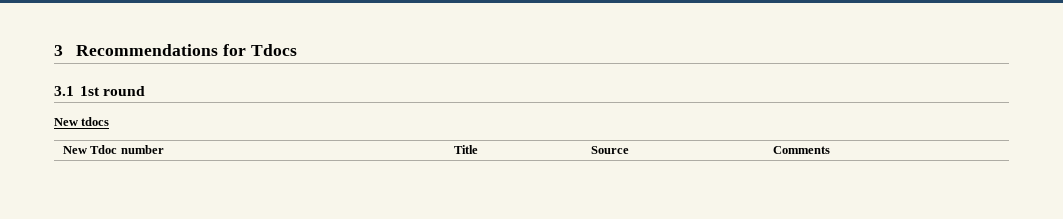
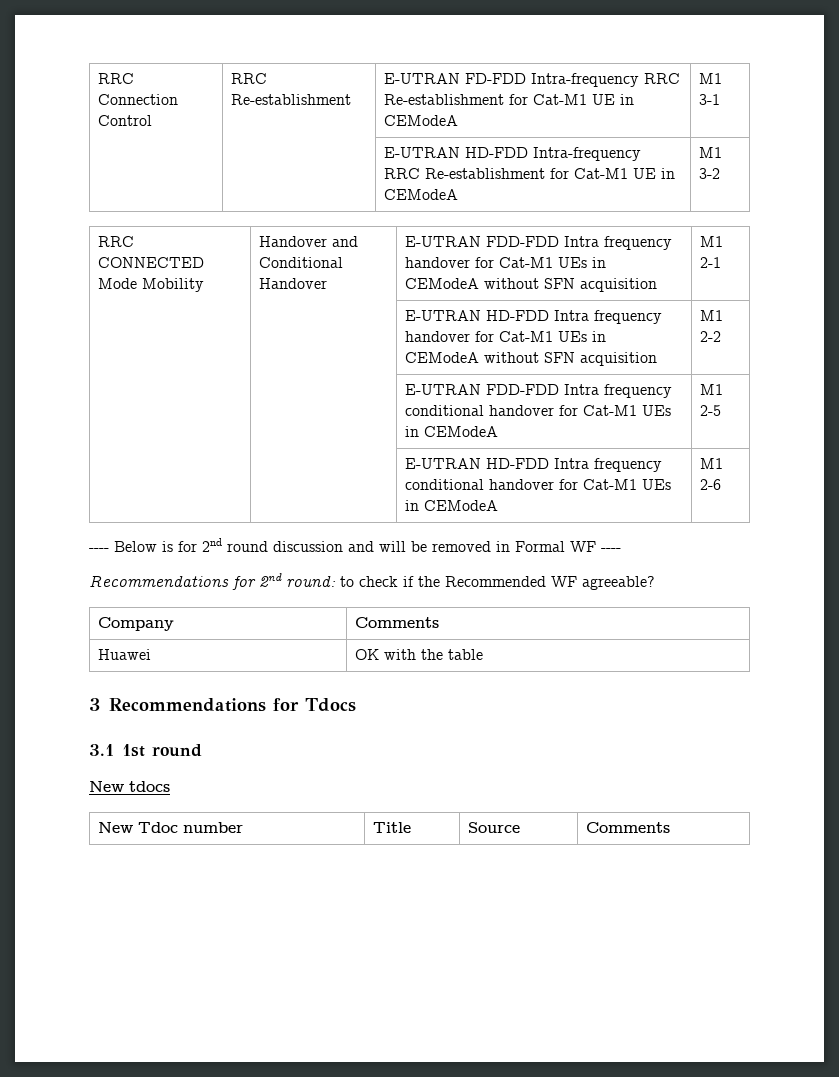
(54, 50) none -> [98,73,135,84] [98,94,179,105] [98,115,153,126] [231,73,268,84] [231,94,352,105] [384,73,681,87] [384,94,635,105] [384,115,459,126] [699,73,723,84] [699,94,721,105] [384,147,642,161] [384,168,676,179] [384,189,459,200] [699,147,723,158] [699,168,721,179] [98,236,135,247] [98,257,205,268] [98,278,205,292] [259,236,359,247] [259,257,344,268] [259,278,328,289] [405,236,673,250] [405,257,607,268] [405,278,658,292] [700,236,724,247] [700,257,722,268] [405,310,663,324] [405,331,607,342] [405,352,658,366] [700,310,724,321] [700,331,722,342] [405,384,673,398] [405,405,672,416] [405,426,499,437] [700,384,724,395] [700,405,722,416] [405,458,663,472] [405,479,672,490] [405,500,499,511] [700,458,724,469] [700,479,722,490] [89,538,621,552] [89,573,655,590] [98,617,175,631] [355,617,440,628] [98,649,152,660] [355,649,484,660] RRC Connection Control | RRC Re-establishment | E-UTRAN FD-FDD Intra-frequency RRC Re-establishment for Cat-M1 UE in CEModeA | M1 3-1 // | | E-UTRAN HD-FDD Intra-frequency RRC Re-establishment for Cat-M1 UE in CEModeA | M1 3-2 // RRC CONNECTED Mode Mobility | Handover and Conditional Handover | E-UTRAN FDD-FDD Intra frequency handover for Cat-M1 UEs in CEModeA without SFN acquisition | M1 2-1 // | | E-UTRAN HD-FDD Intra frequency handover for Cat-M1 UEs in CEModeA without SFN acquisition | M1 2-2 // | | E-UTRAN FDD-FDD Intra frequency conditional handover for Cat-M1 UEs in CEModeA | M1 2-5 // | | E-UTRAN HD-FDD Intra frequency conditional handover for Cat-M1 UEs in CEModeA | M1 2-6 // ---- Below is for 2nd round discussion and will be removed in Formal WF ---- // Recommendations for 2nd round: to check if the Recommended WF agreeable? // Company | Comments // Huawei | OK with the table //

